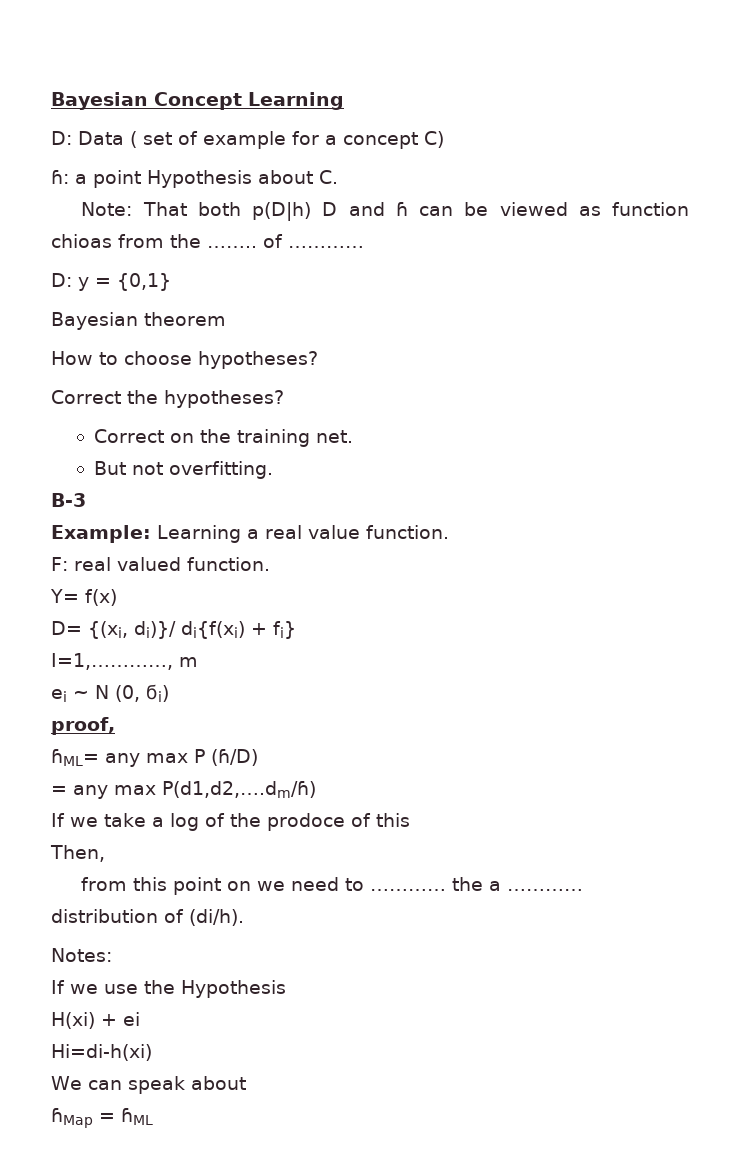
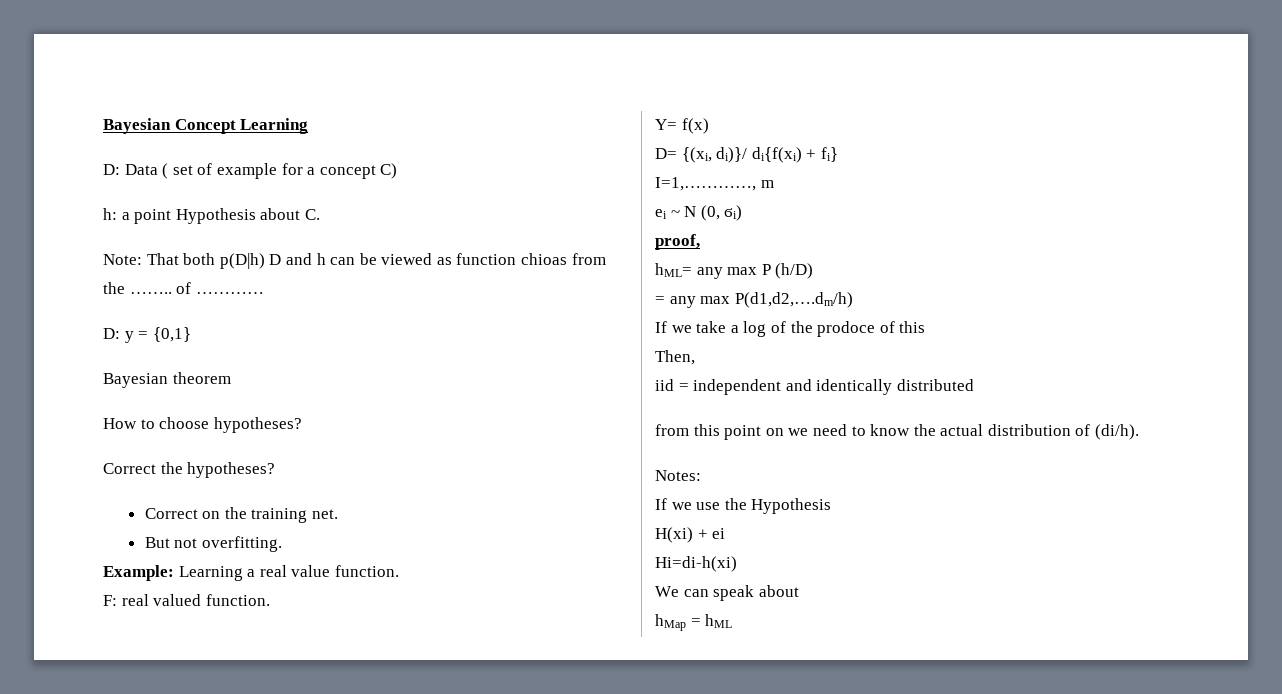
[51,170,69,184] ɦ: -> [103,208,117,220] h:
[395,202,408,216] ɦ -> [316,253,326,265] h
[51,493,86,507] // B-3 -> (282, 544) none
[51,749,99,766] ɦML= -> [655,263,692,277] hML=
[211,749,258,766] (ɦ/D) -> [775,263,814,279] (h/D)
[162,781,316,798] P(d1,d2,….dm/ɦ) -> [734,292,853,308] P(d1,d2,….dm/h)
(105, 853) none -> [655,379,974,395] // iid = independent and identically distributed
[370,877,584,891] ………… the a ………… -> [870,424,984,436] know the actual
[51,1108,153,1128] ɦMap = ɦML -> [655,614,733,631] hMap = hML

